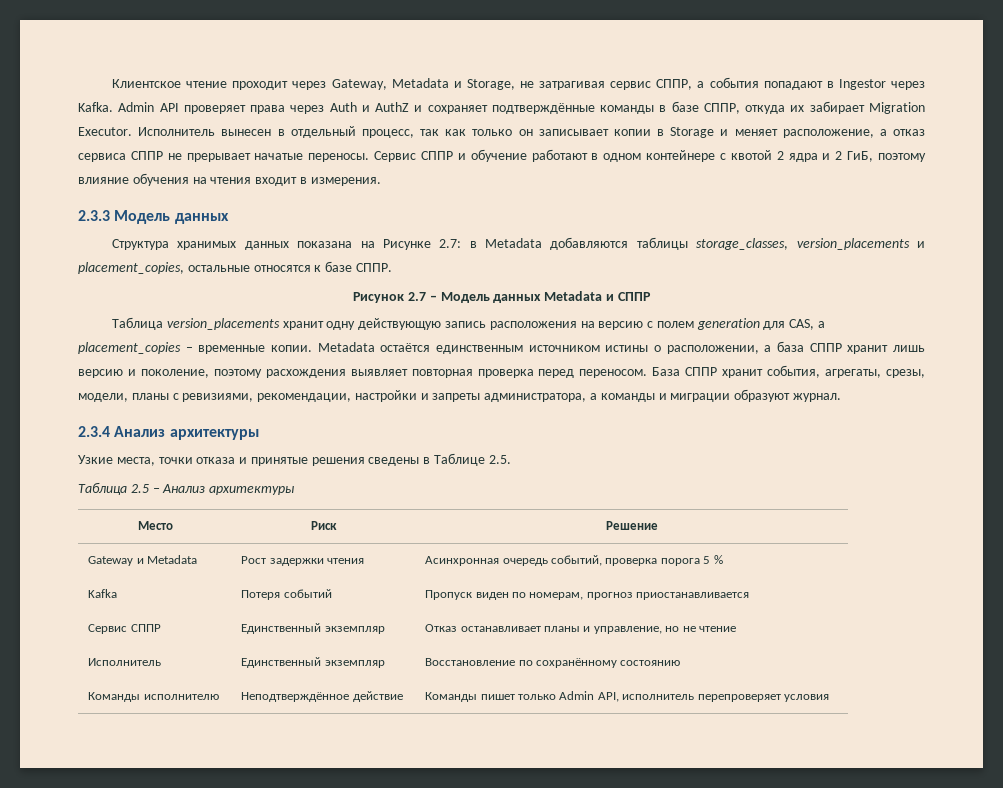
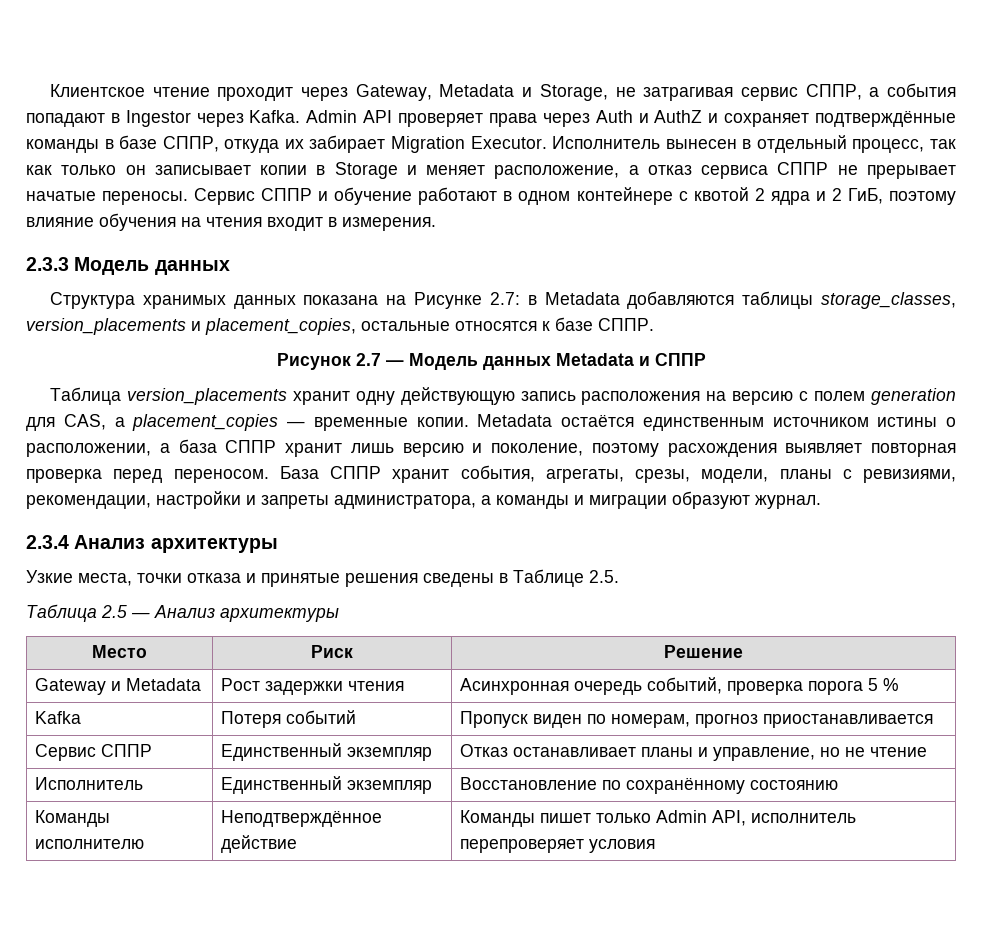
[429,295,437,301] – -> [385,360,404,366] —
[185,347,193,352] – -> [287,421,305,427] —
[152,488,160,493] – -> [131,613,150,618] —

